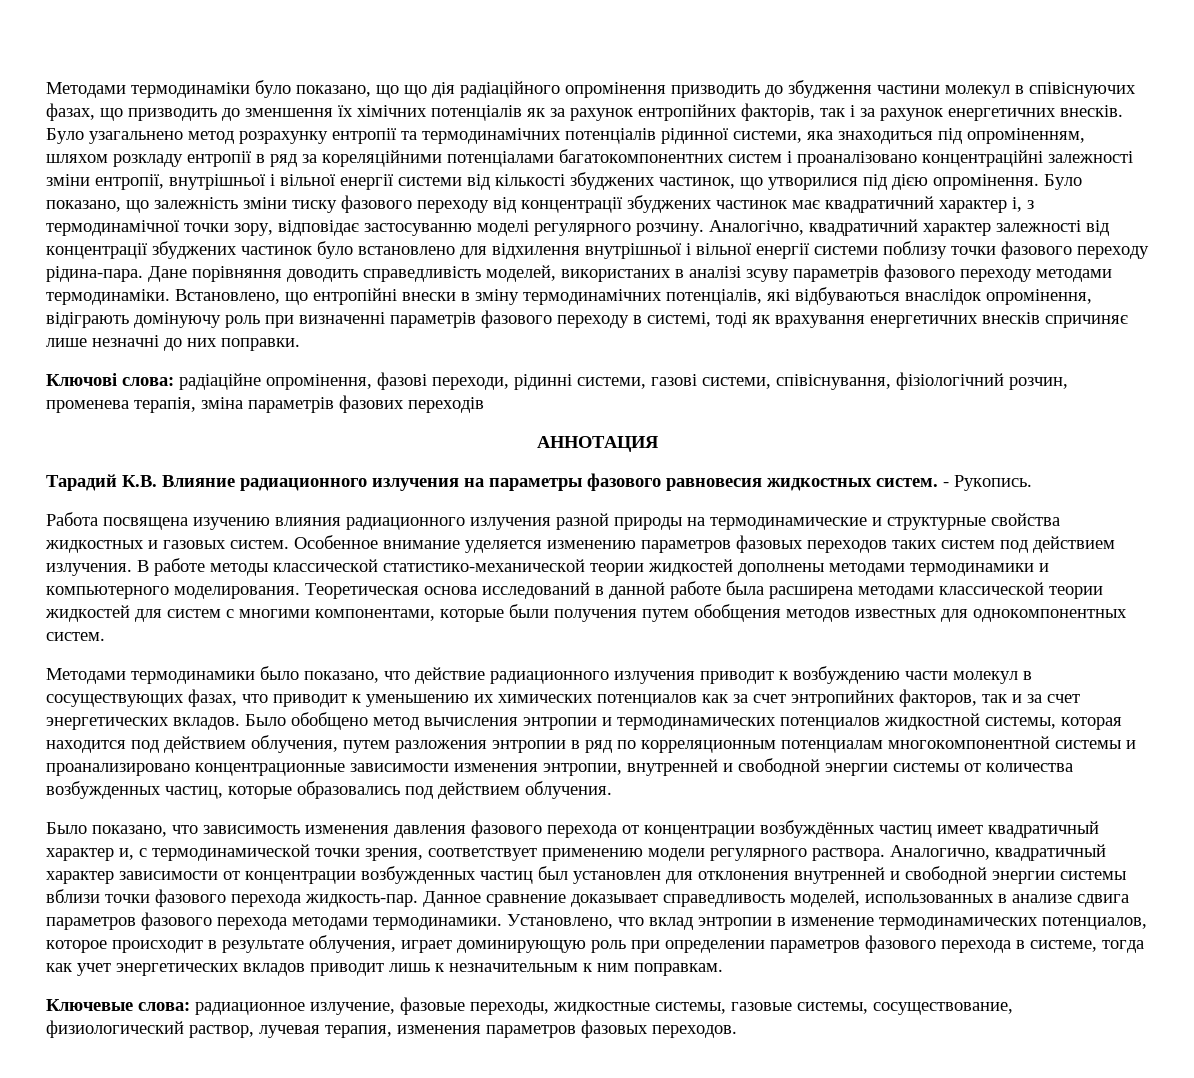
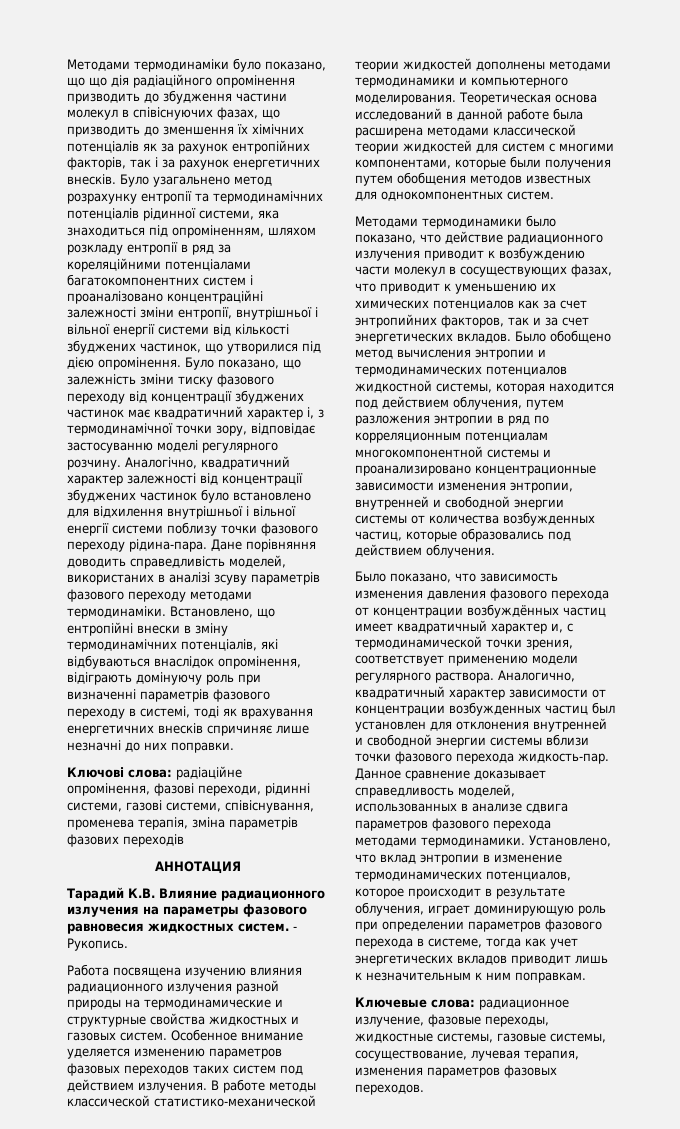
[896,372,1068,390] фізіологічний розчин, -> (314, 806) none
[46,1020,254,1038] физиологический раствор, -> (467, 1055) none

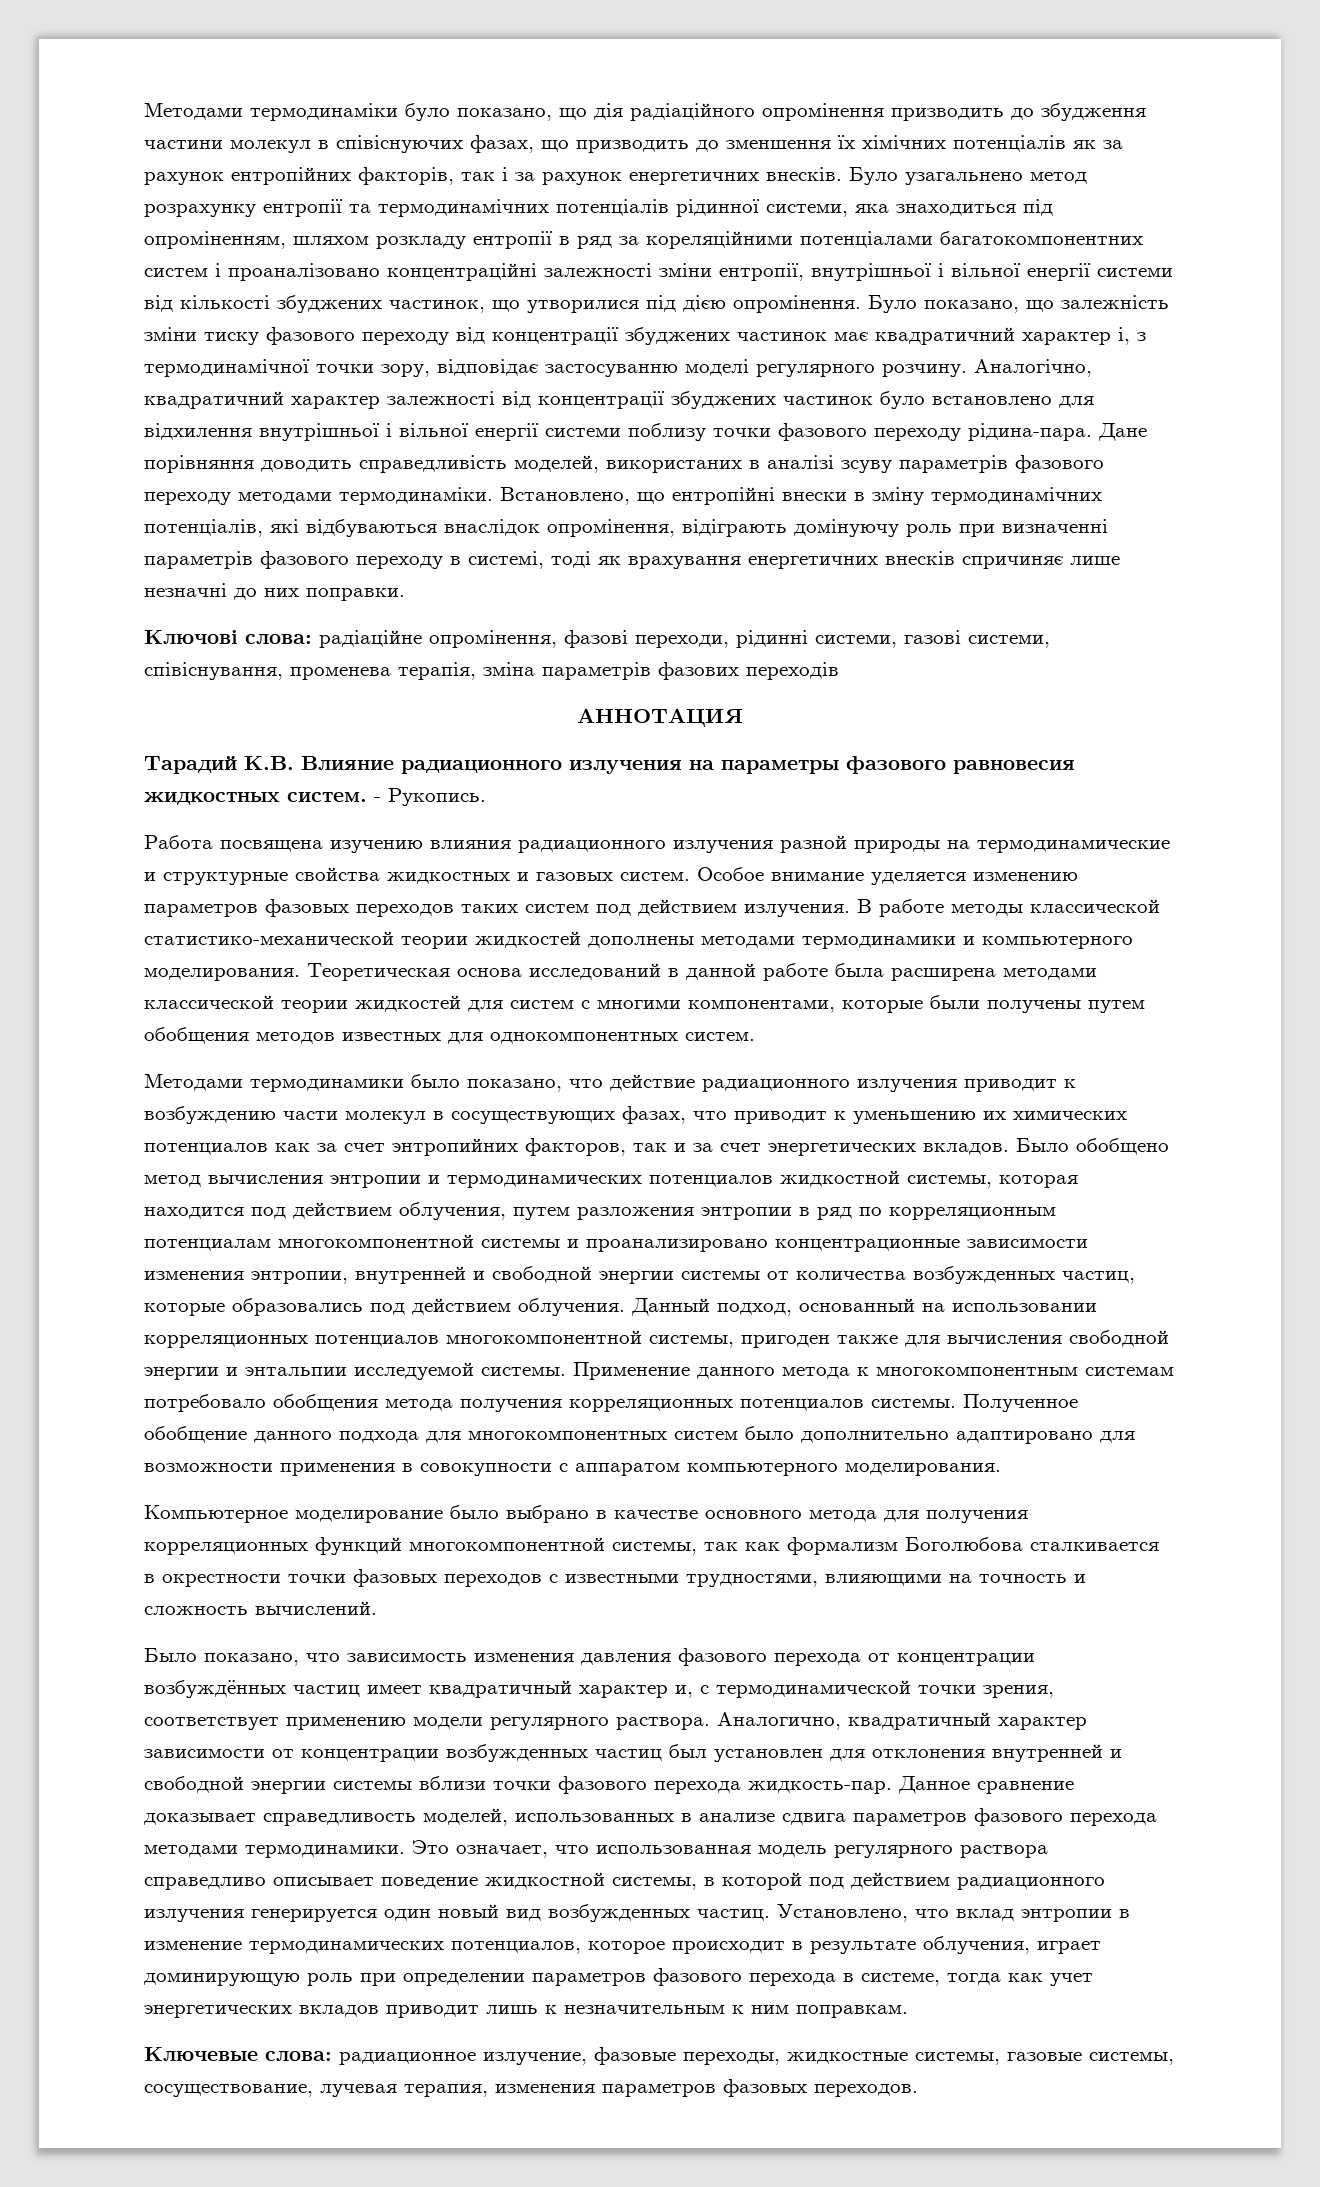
[89,77,107,87] що -> (587, 114) none
[171,1029,237,1041] Особенное -> [697,867,764,881] Особое
[545,159,611,170] получения -> [987,1000,1081,1013] получены
(495, 551) none -> [631,1298,1097,1316] [144,1330,1169,1348] [144,1362,1174,1380] [144,1394,1078,1412] [144,1426,1135,1444] [144,1463,1001,1476] [144,1505,1028,1523] [144,1537,1159,1555] [144,1569,1086,1587] [144,1601,377,1615] Данный подход, основанный на использовании корреляционных потенциалов многокомпонентной системы, пригоден также для вычисления свободной энергии и энтальпии исследуемой системы. Применение данного метода к многокомпонентным системам потребовало обобщения метода получения корреляционных потенциалов системы. Полученное обобщение данного подхода для многокомпонентных систем было дополнительно адаптировано для возможности применения в совокупности с аппаратом компьютерного моделирования. // Компьютерное моделирование было выбрано в качестве основного метода для получения корреляционных функций многокомпонентной системы, так как формализм Боголюбова сталкивается в окрестности точки фазовых переходов с известными трудностями, влияющими на точность и сложность вычислений.
(525, 842) none -> [412,1840,1048,1858] [144,1872,1105,1890] [144,1904,770,1922] Это означает, что использованная модель регулярного раствора справедливо описывает поведение жидкостной системы, в которой под действием радиационного излучения генерируется один новый вид возбужденных частиц.

